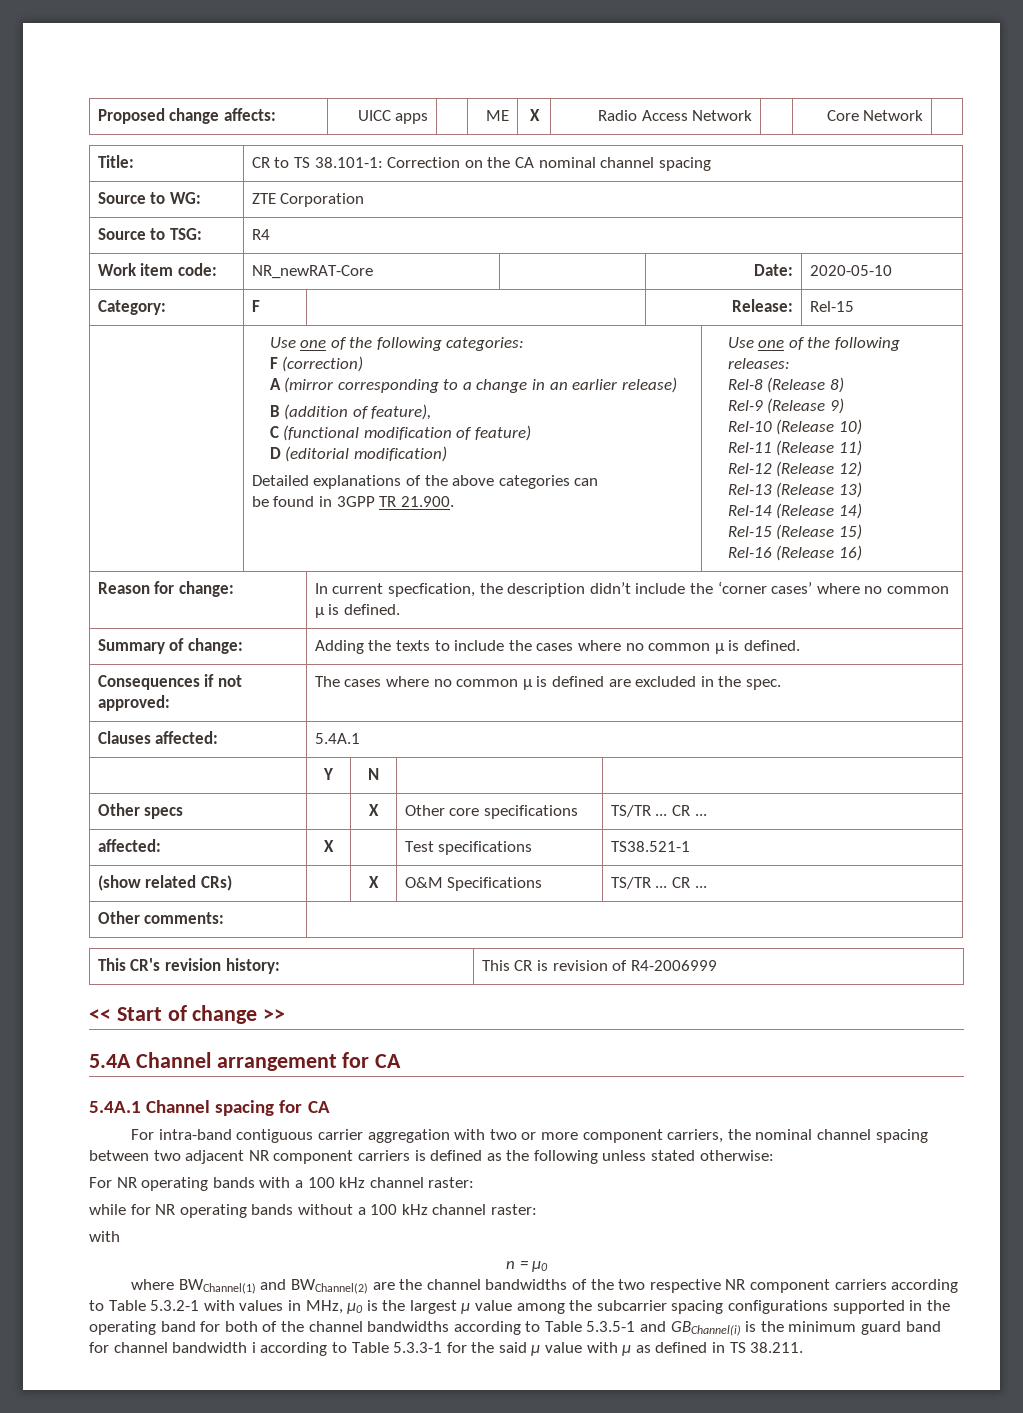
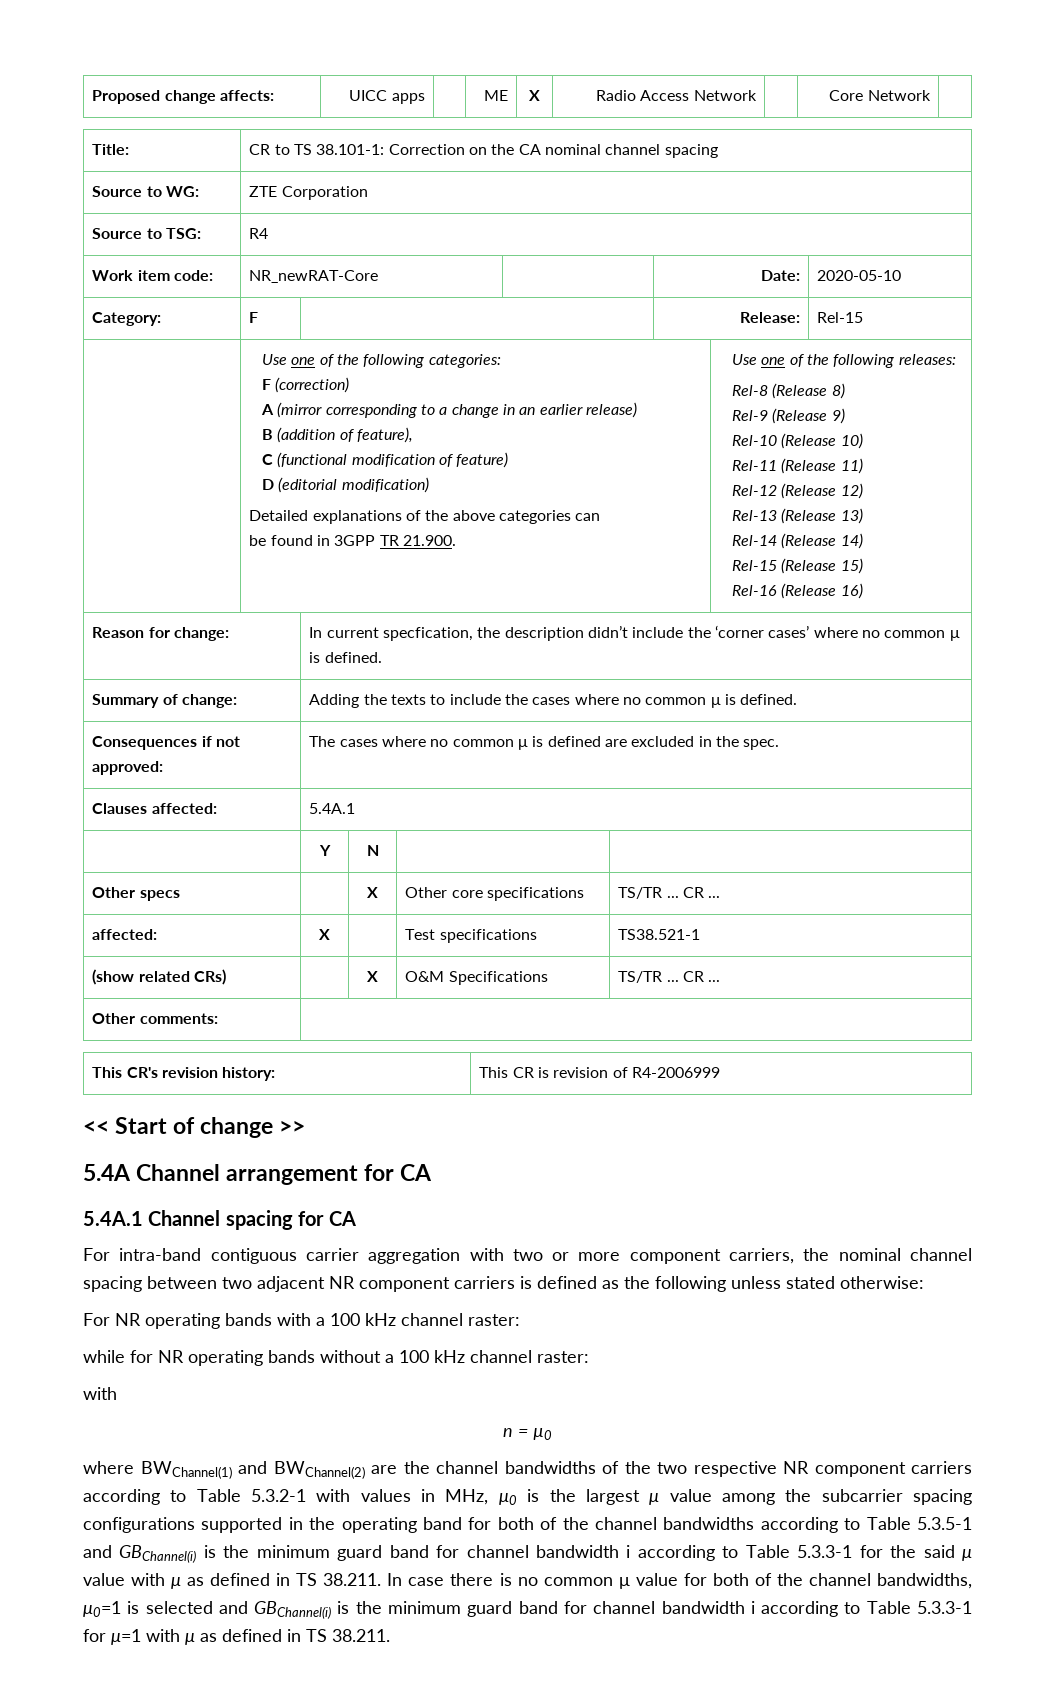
(804, 1347) none -> [387,1573,972,1589] [83,1601,972,1619] [83,1629,390,1645] In case there is no common μ value for both of the channel bandwidths, μ0=1 is selected and GBChannel(i) is the minimum guard band for channel bandwidth i according to Table 5.3.3-1 for μ=1 with μ as defined in TS 38.211.

